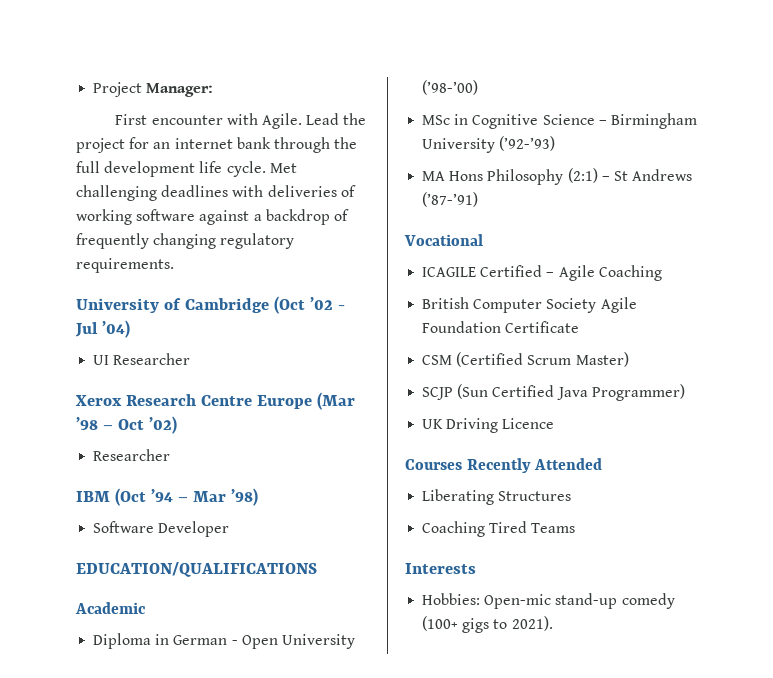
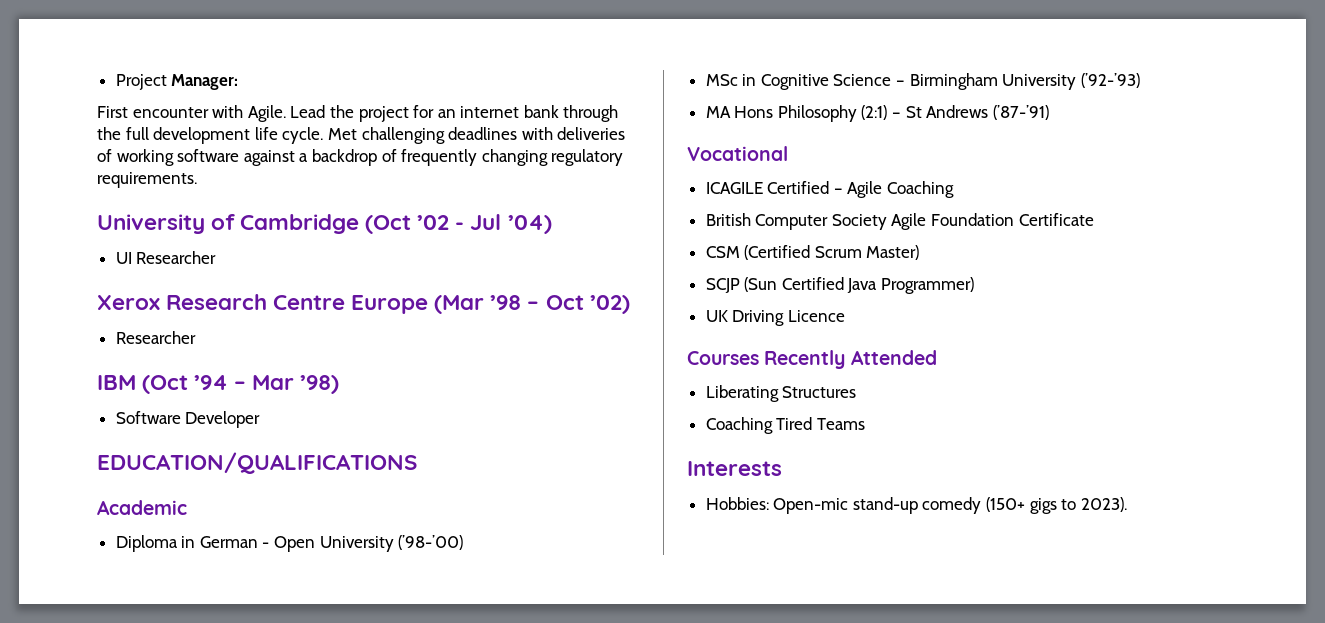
[422,616,459,631] (100+ -> [986,497,1026,512] (150+
[511,616,553,631] 2021). -> [1080,497,1127,512] 2023).

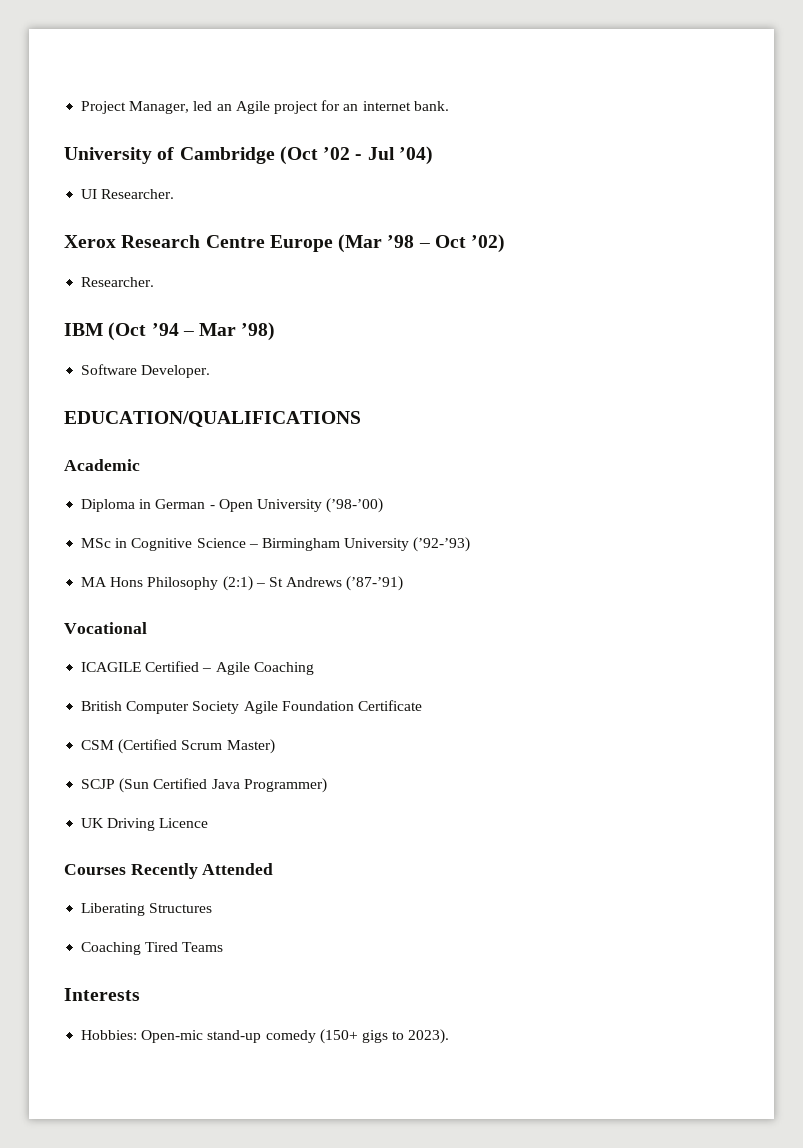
[171,74,239,90] [97,105,619,122] [97,127,626,144] [97,149,624,166] [97,172,197,188] Manager: // First encounter with Agile. Lead the project for an internet bank through the full development life cycle. Met challenging deadlines with deliveries of working software against a backdrop of frequently changing regulatory requirements. -> [129,100,449,114] Manager, led an Agile project for an internet bank.
[136,251,217,264] Researcher -> [101,189,175,199] Researcher.
[115,331,196,344] Researcher -> [81,277,155,287] Researcher.
[185,411,261,428] Developer -> [141,365,211,378] Developer.

